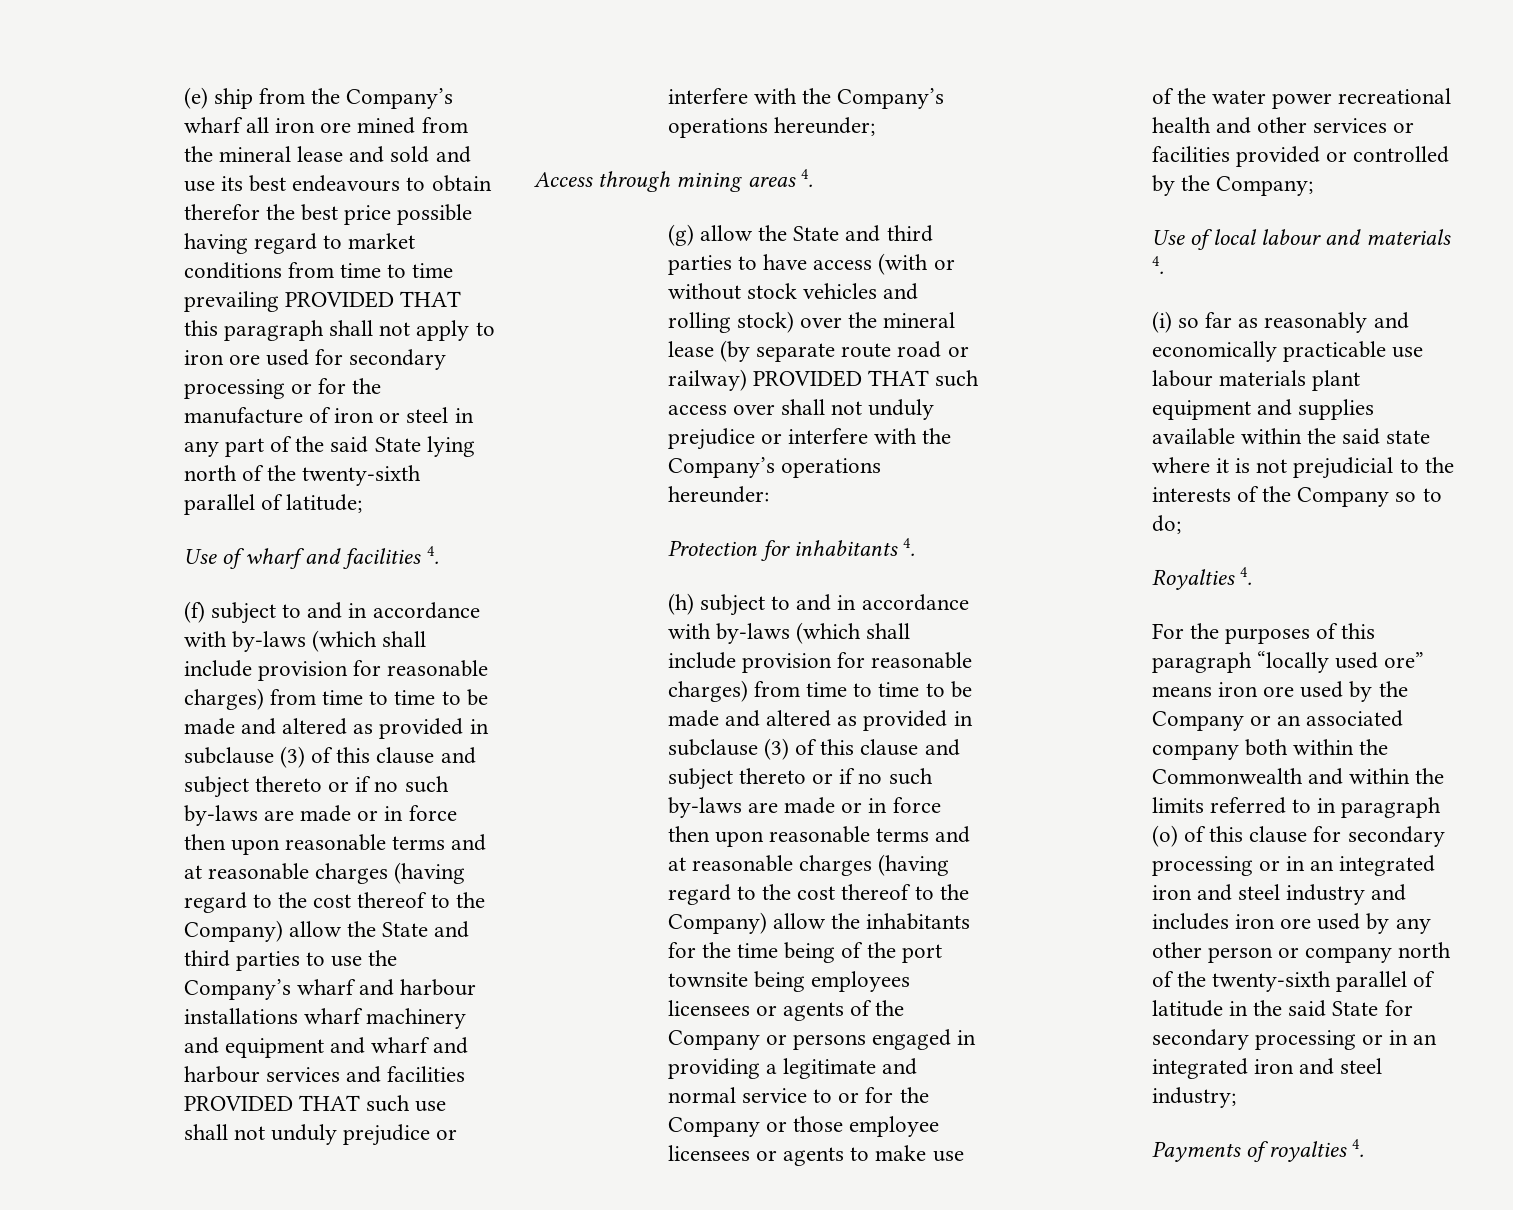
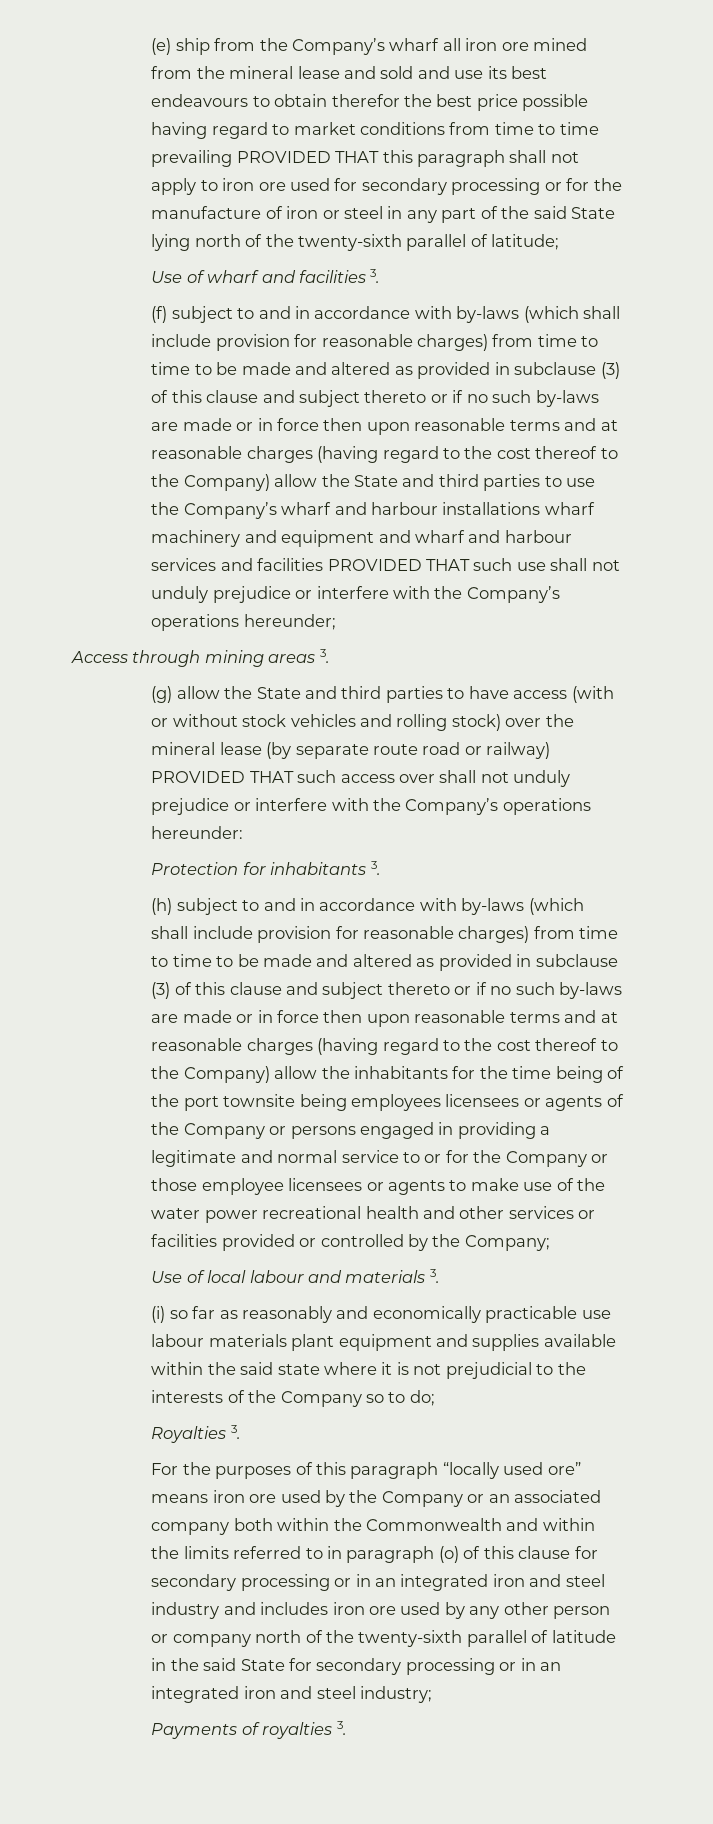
[426,546,439,564] 4. -> [370,269,381,283] 3.
[800,169,813,187] 4. -> [319,649,330,663] 3.
[903,538,916,556] 4. -> [370,861,381,875] 3.
[1151,256,1164,274] 4. -> [429,1269,440,1283] 3.
[1239,567,1252,585] 4. -> [230,1425,241,1439] 3.
[1352,1139,1365,1157] 4. -> [336,1721,347,1735] 3.

